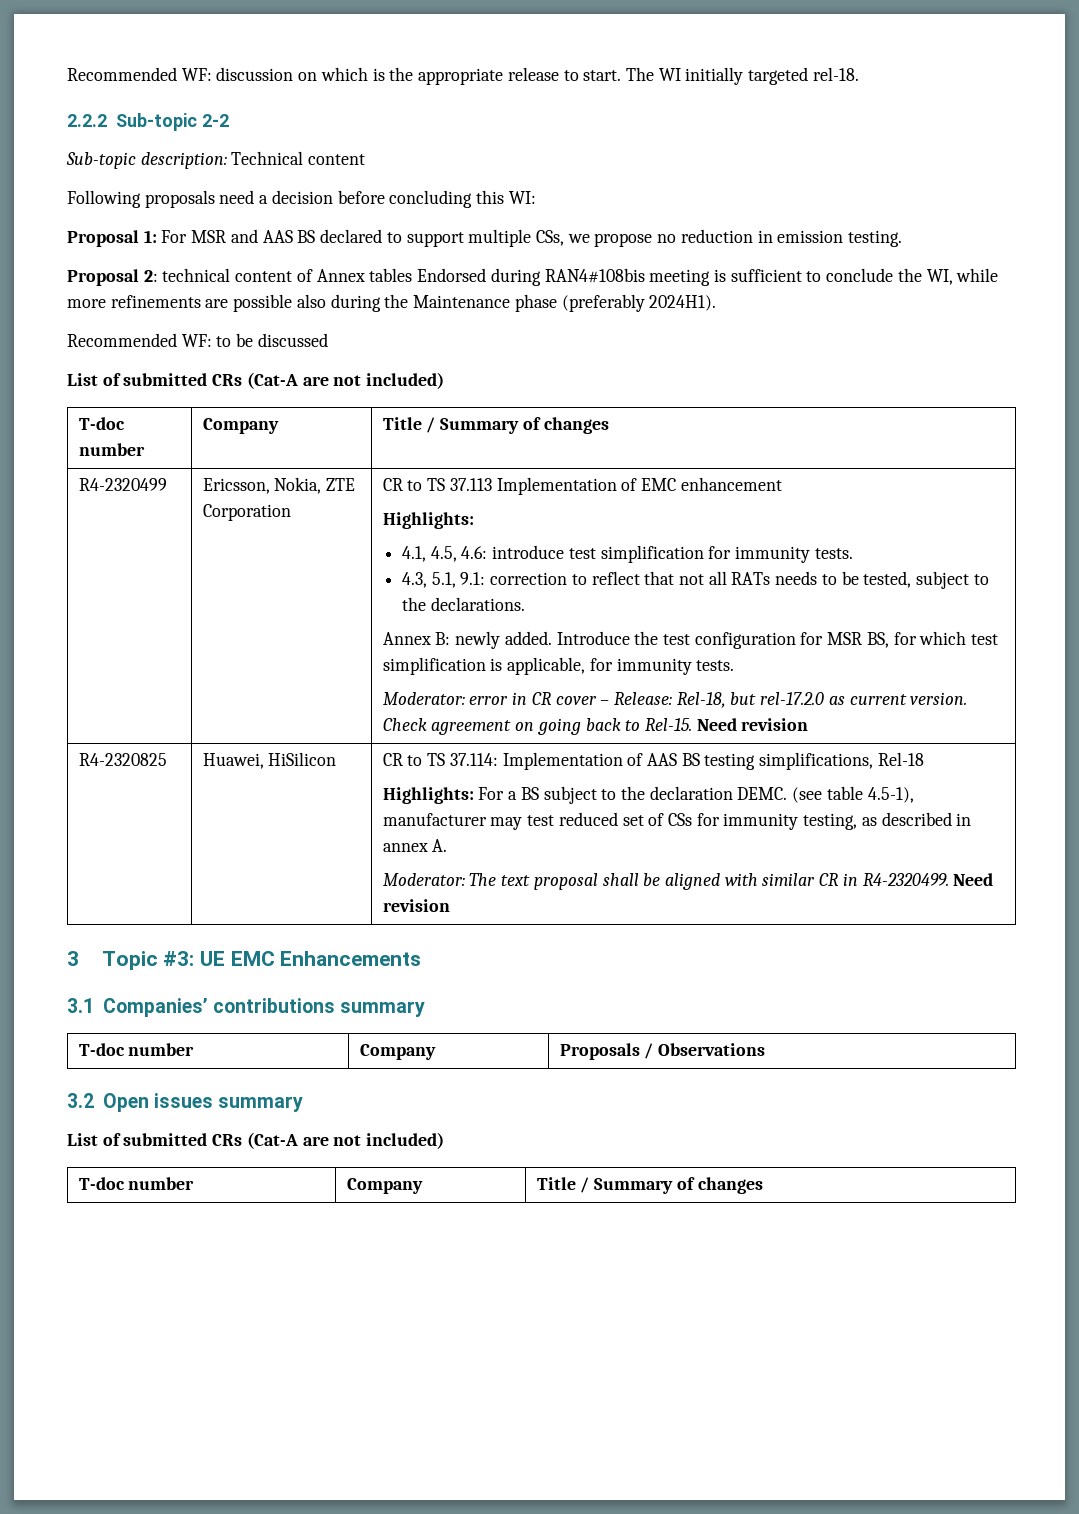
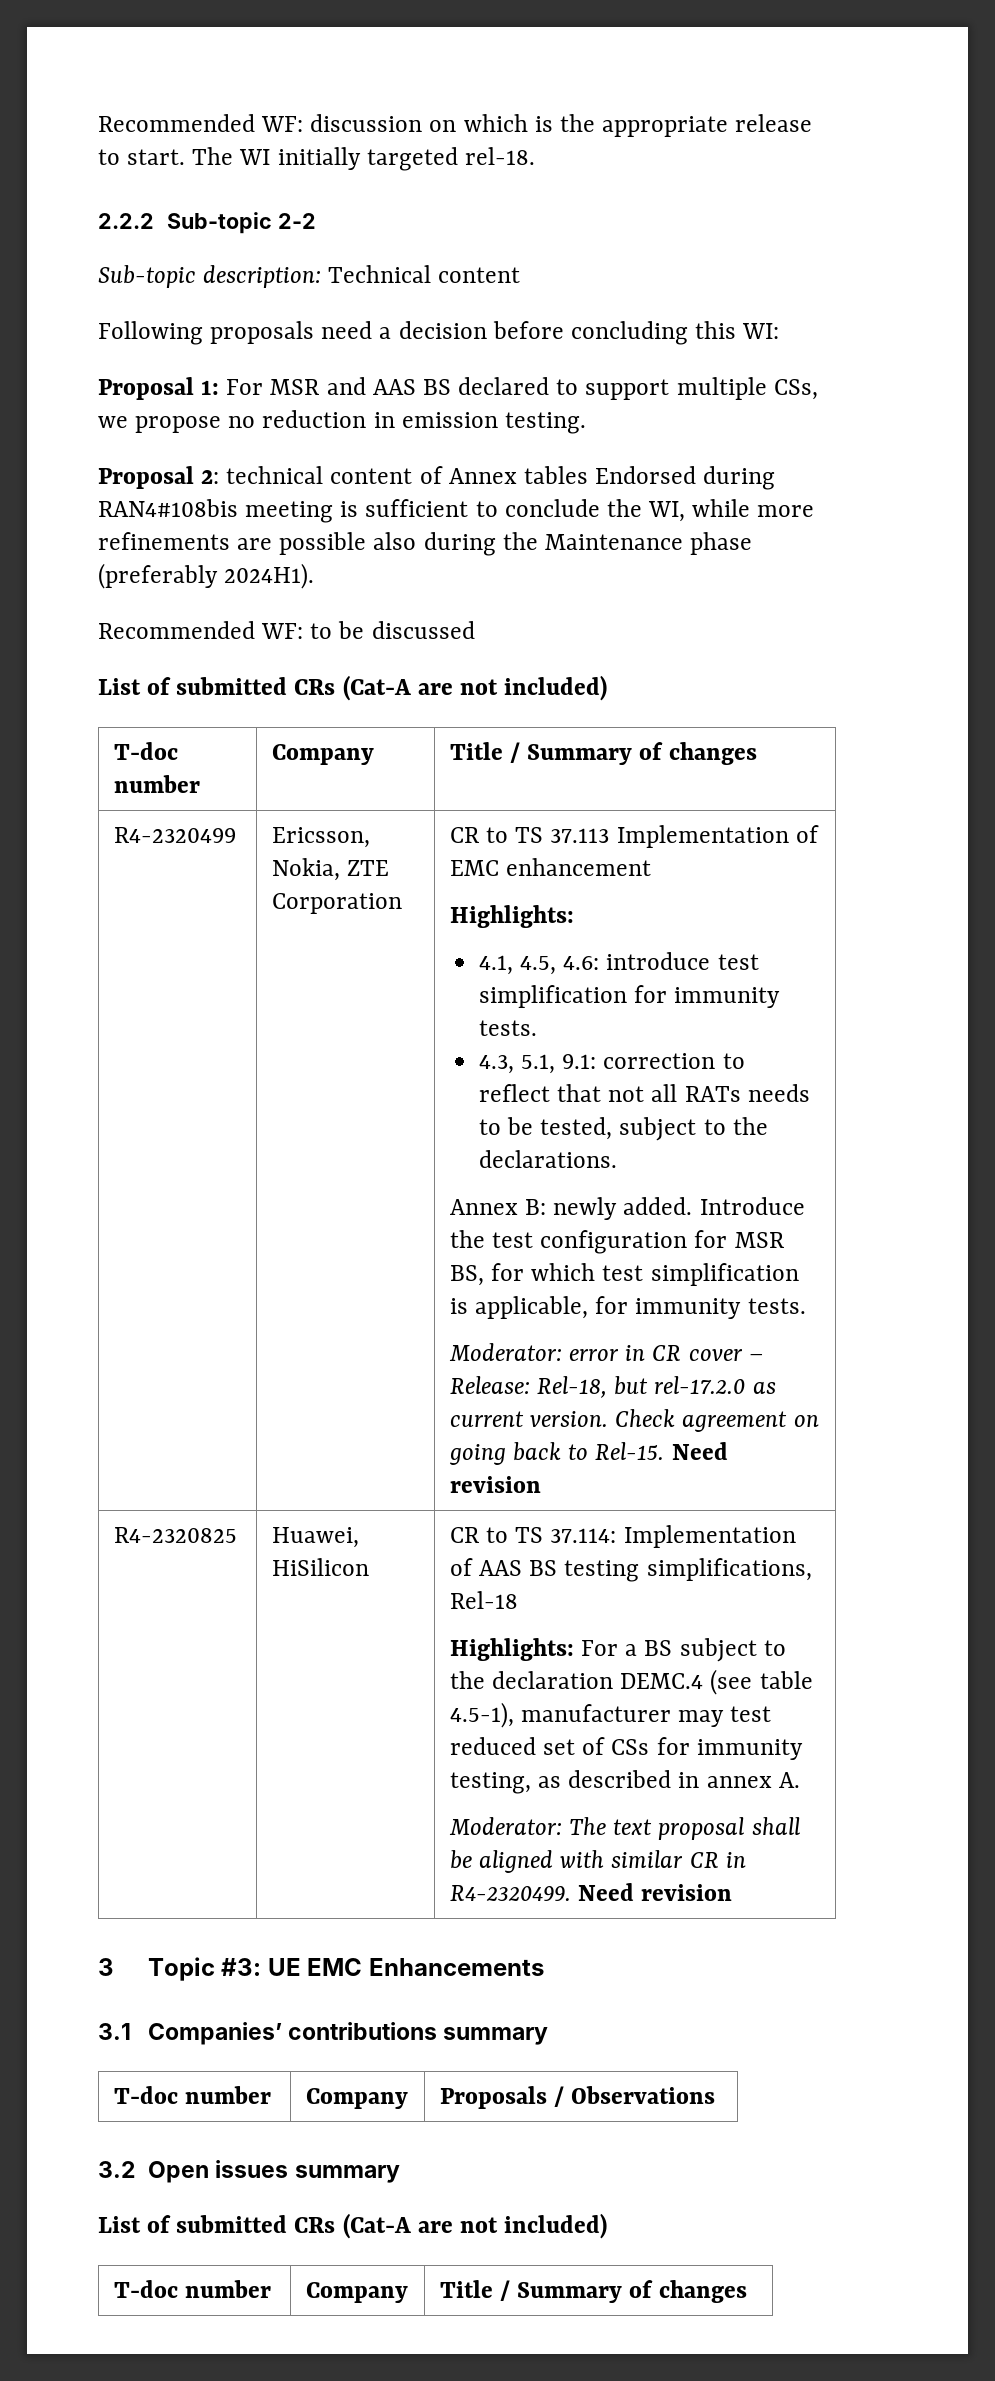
[737,787,788,800] DEMC. -> [620,1673,704,1689] DEMC.4

